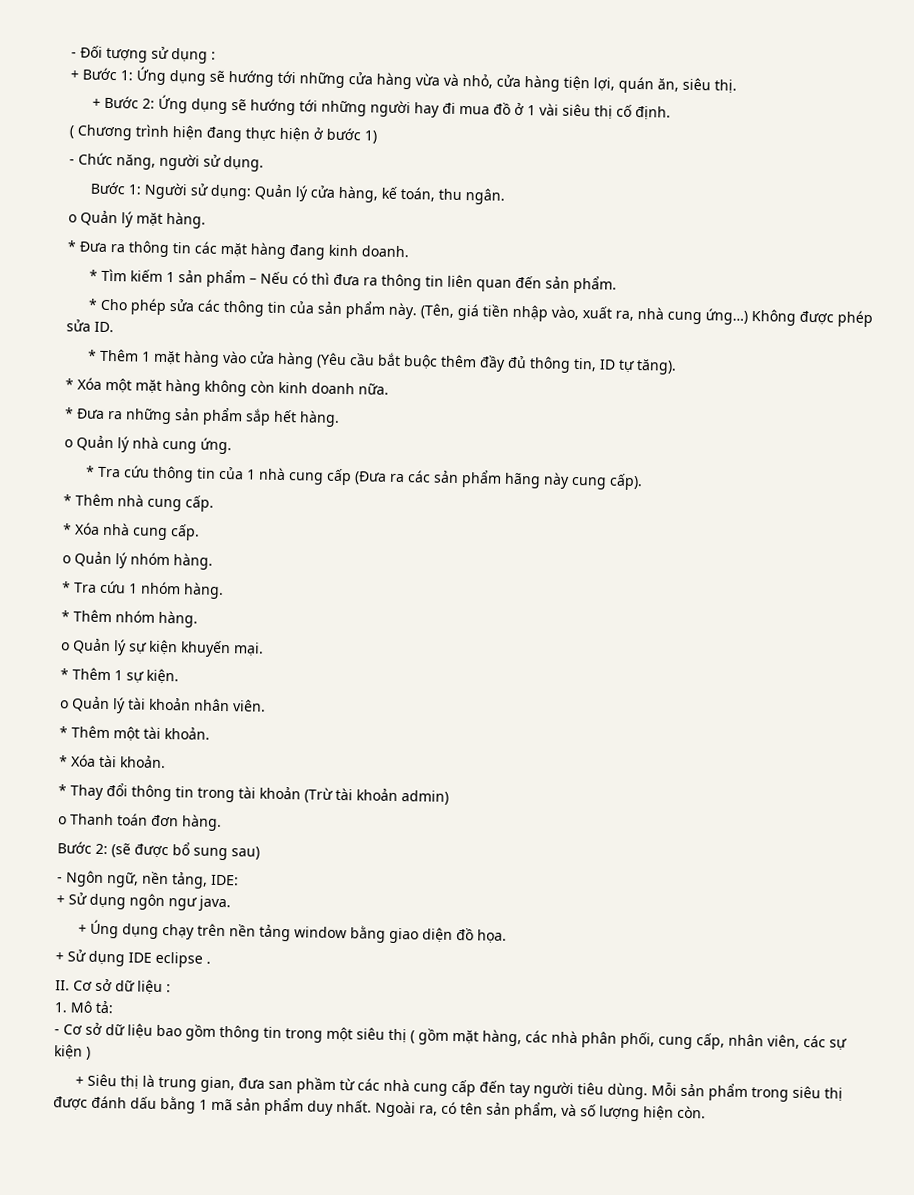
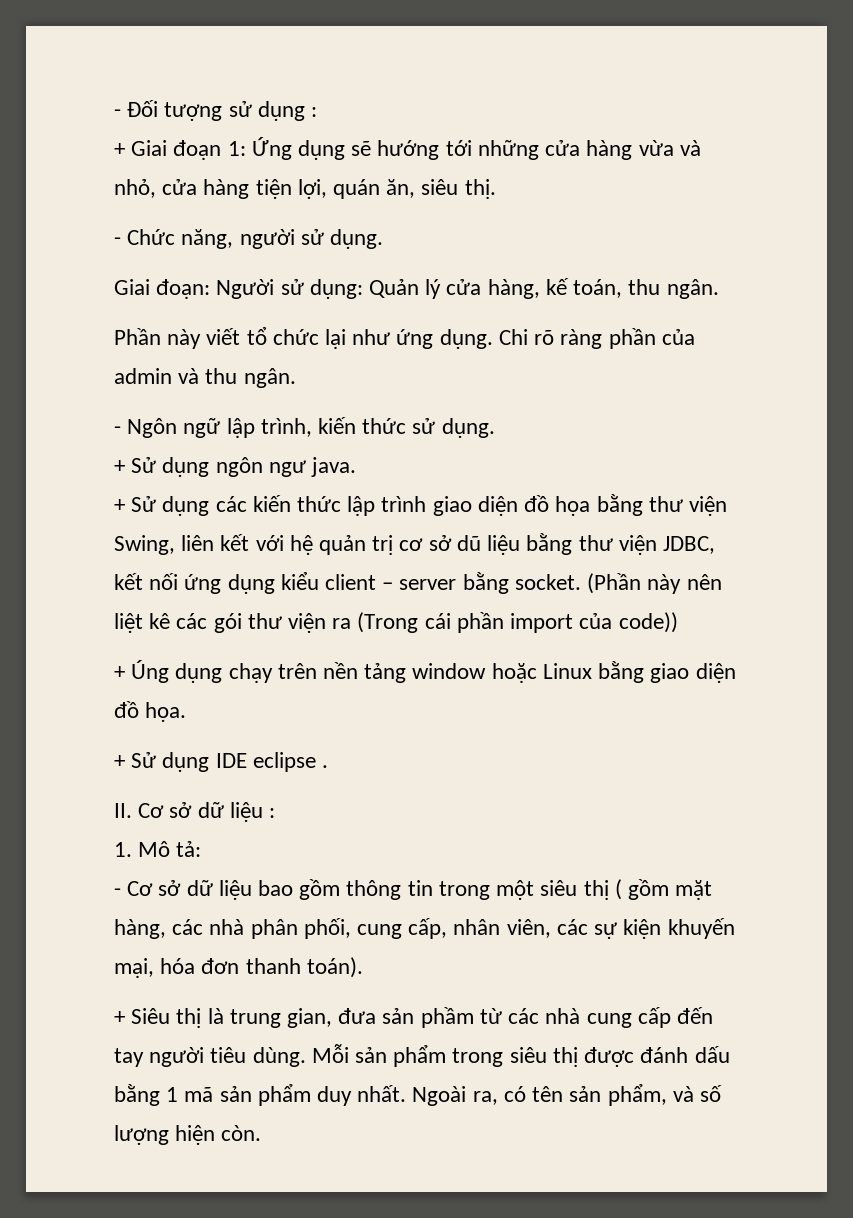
[82,67,118,81] Bước -> [131,140,222,160] Giai đoạn
[92,94,672,121] [69,124,377,144] // + Bước 2: Ứng dụng sẽ hướng tới những người hay đi mua đồ ở 1 vài siêu thị cố định. // ( Chương trình hiện đang thực hiện ở bước 1) -> (496, 189) none
[90,181,143,195] Bước 1: -> [114,279,211,299] Giai đoạn:
[68,210,206,229] [67,240,410,260] [89,268,618,294] [88,298,874,328] [66,319,114,333] [87,348,678,375] [65,377,389,397] [65,407,340,427] [64,435,232,455] [86,465,644,491] [63,493,214,512] [63,522,200,541] [62,551,213,570] [62,580,224,599] [61,609,198,628] [61,638,264,658] [60,667,179,685] [60,696,266,714] [59,725,210,742] [59,754,166,769] [58,783,449,805] [58,813,222,831] [57,841,260,861] [57,870,239,889] o Quản lý mặt hàng. // * Đưa ra thông tin các mặt hàng đang kinh doanh. // * Tìm kiếm 1 sản phẩm – Nếu có thì đưa ra thông tin liên quan đến sản phẩm. // * Cho phép sửa các thông tin của sản phẩm này. (Tên, giá tiền nhập vào, xuất ra, nhà cung ứng…) Không được phép sửa ID. // * Thêm 1 mặt hàng vào cửa hàng (Yêu cầu bắt buộc thêm đầy đủ thông tin, ID tự tăng). // * Xóa một mặt hàng không còn kinh doanh nữa. // * Đưa ra những sản phẩm sắp hết hàng. // o Quản lý nhà cung ứng. // * Tra cứu thông tin của 1 nhà cung cấp (Đưa ra các sản phẩm hãng này cung cấp). // * Thêm nhà cung cấp. // * Xóa nhà cung cấp. // o Quản lý nhóm hàng. // * Tra cứu 1 nhóm hàng. // * Thêm nhóm hàng. // o Quản lý sự kiện khuyến mại. // * Thêm 1 sự kiện. // o Quản lý tài khoản nhân viên. // * Thêm một tài khoản. // * Xóa tài khoản. // * Thay đổi thông tin trong tài khoản (Trừ tài khoản admin) // o Thanh toán đơn hàng. // Bước 2: (sẽ được bổ sung sau) // - Ngôn ngữ, nền tảng, IDE: -> [114,327,695,349] [114,368,296,388] [114,417,495,438] Phần này viết tổ chức lại như ứng dụng. Chi rõ ràng phần của admin và thu ngân. // - Ngôn ngữ lập trình, kiến thức sử dụng.
(231, 903) none -> [114,494,727,516] [114,533,715,555] [114,572,722,594] [114,612,678,633] // + Sử dụng các kiến thức lập trình giao diện đồ họa bằng thư viện Swing, liên kết với hệ quản trị cơ sở dũ liệu bằng thư viện JDBC, kết nối ứng dụng kiểu client – server bằng socket. (Phần này nên liệt kê các gói thư viện ra (Trong cái phần import của code))
(348, 932) none -> [491,663,592,683] hoặc Linux
[86,1046,91,1060] ) -> [667,918,735,939] [114,957,363,978] khuyến mại, hóa đơn thanh toán).
[268,1080,294,1090] san -> [382,1008,415,1024] sản

